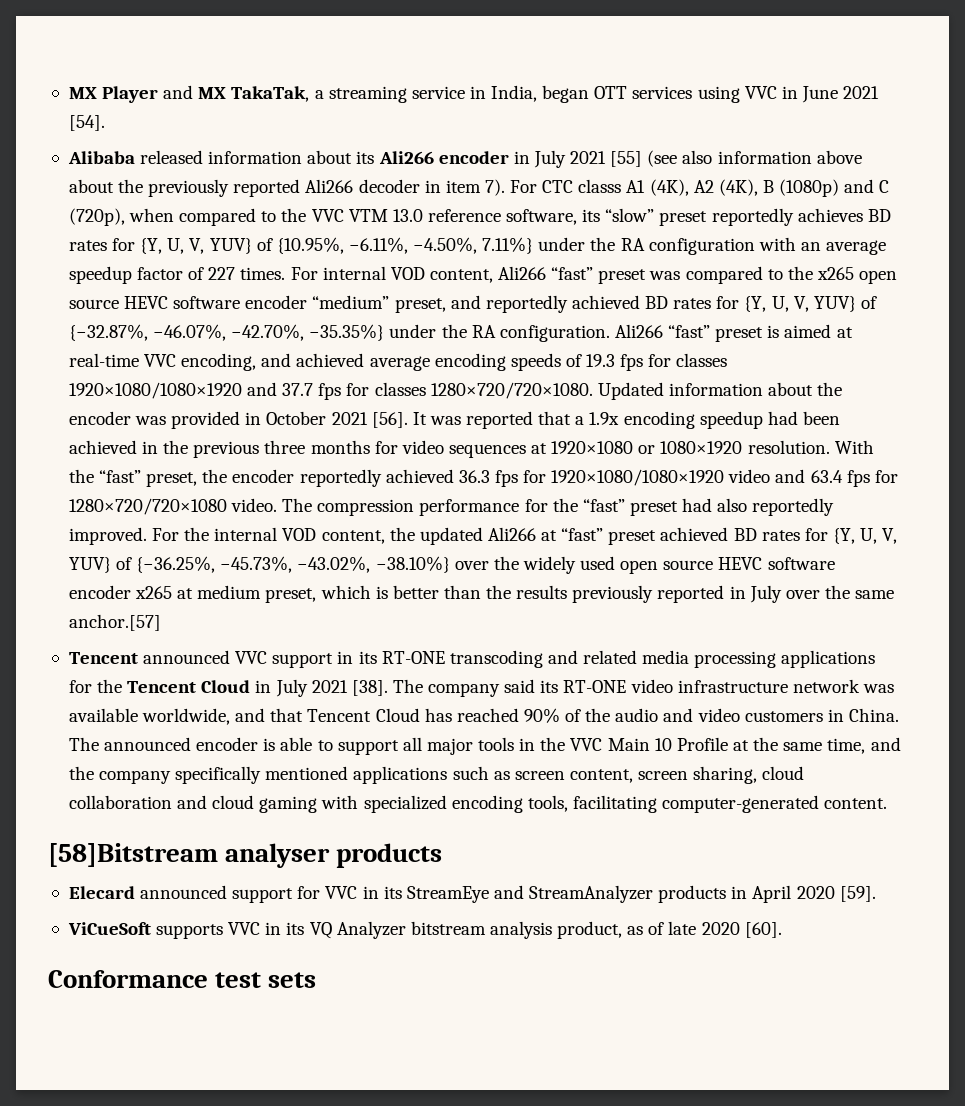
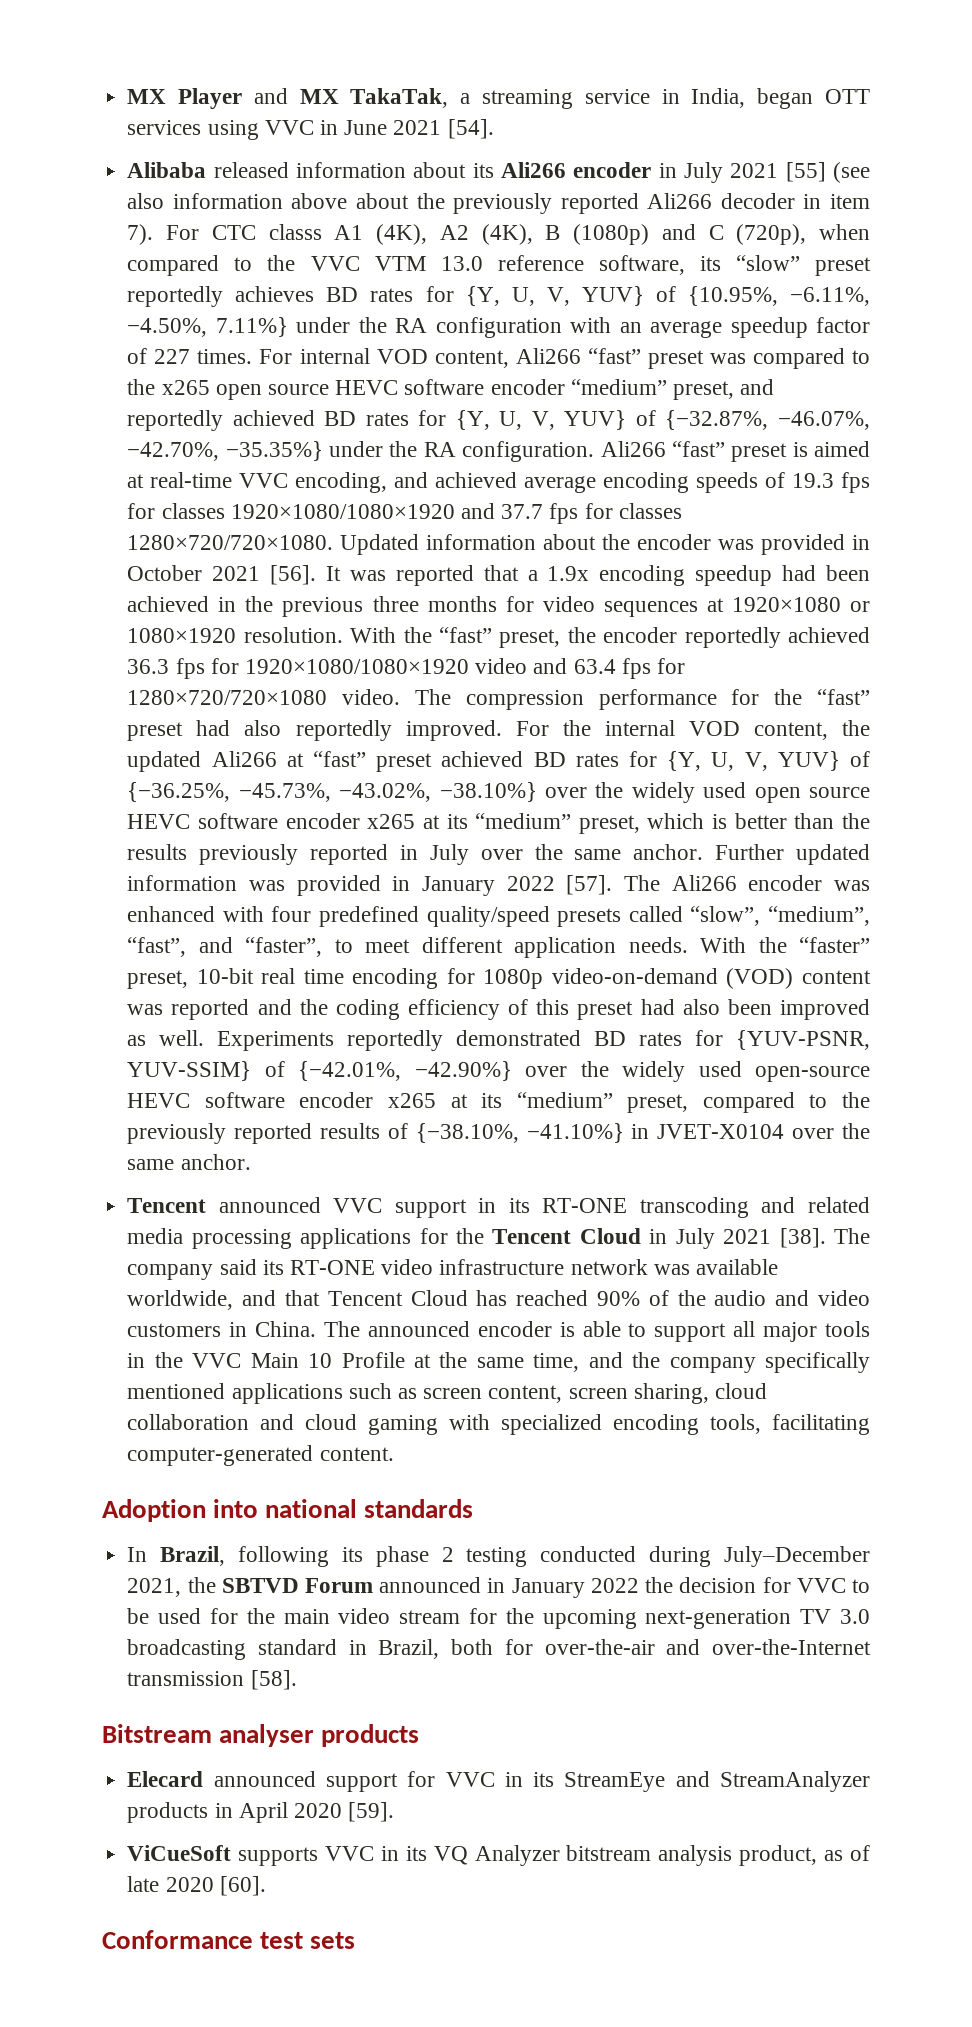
[197,585,262,599] medium -> [446,813,572,829] its “medium”
[68,614,161,631] anchor.[57] -> [633,844,871,865] [127,875,870,896] [127,906,870,927] [127,937,871,958] [127,968,871,989] [127,999,870,1020] [127,1030,870,1051] [127,1061,870,1082] [127,1092,871,1113] [127,1123,870,1144] [127,1154,251,1170] anchor. Further updated information was provided in January 2022 [57]. The Ali266 encoder was enhanced with four predefined quality/speed presets called “slow”, “medium”, “fast”, and “faster”, to meet different application needs. With the “faster” preset, 10-bit real time encoding for 1080p video-on-demand (VOD) content was reported and the coding efficiency of this preset had also been improved as well. Experiments reportedly demonstrated BD rates for {YUV-PSNR, YUV-SSIM} of {−42.01%, −42.90%} over the widely used open-source HEVC software encoder x265 at its “medium” preset, compared to the previously reported results of {−38.10%, −41.10%} in JVET-X0104 over the same anchor.
[48,843,218,867] [58]Bitstream -> [102,1499,474,1522] [127,1546,870,1567] [127,1577,871,1598] [127,1608,871,1629] [127,1639,871,1660] [127,1670,297,1690] [102,1724,212,1743] Adoption into national standards // In Brazil, following its phase 2 testing conducted during July–December 2021, the SBTVD Forum announced in January 2022 the decision for VVC to be used for the main video stream for the upcoming next-generation TV 3.0 broadcasting standard in Brazil, both for over-the-air and over-the-Internet transmission [58]. // Bitstream

